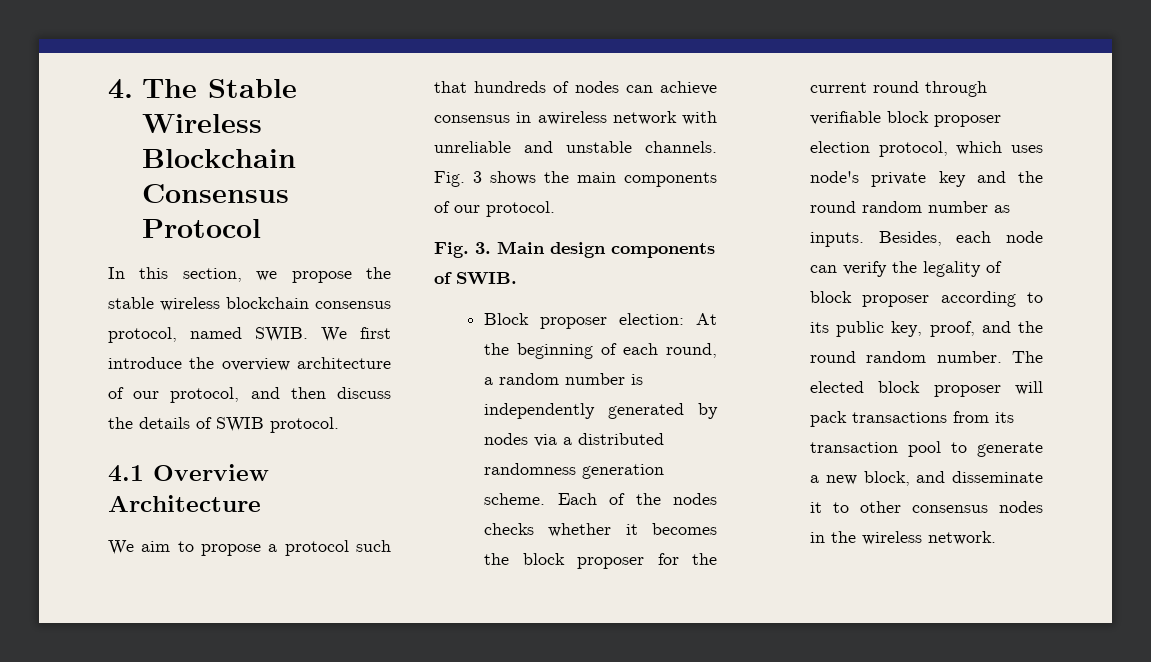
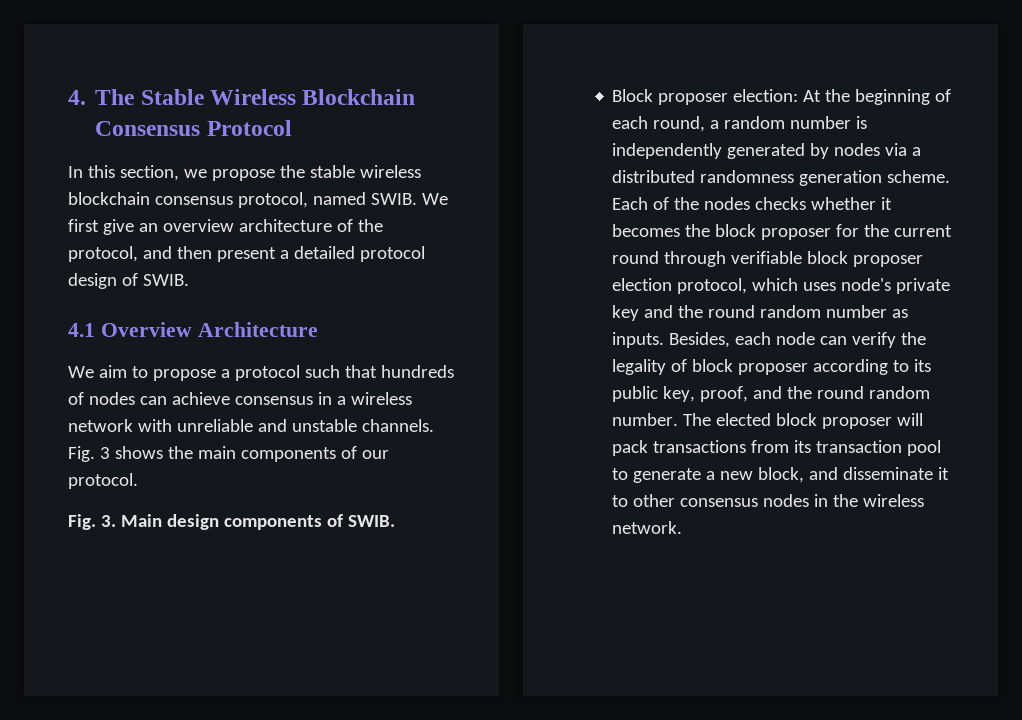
[108,357,215,369] introduce the -> [102,219,158,235] give an
[133,391,160,399] our -> [357,219,383,232] the
[337,387,391,399] [108,417,339,433] discuss the details of SWIB protocol. -> [216,246,425,262] [68,273,189,289] present a detailed protocol design of SWIB.
[537,111,607,125] awireless -> [336,392,412,405] a wireless

